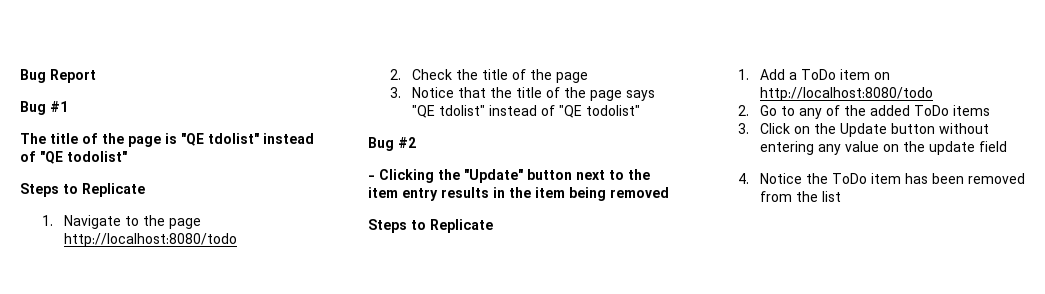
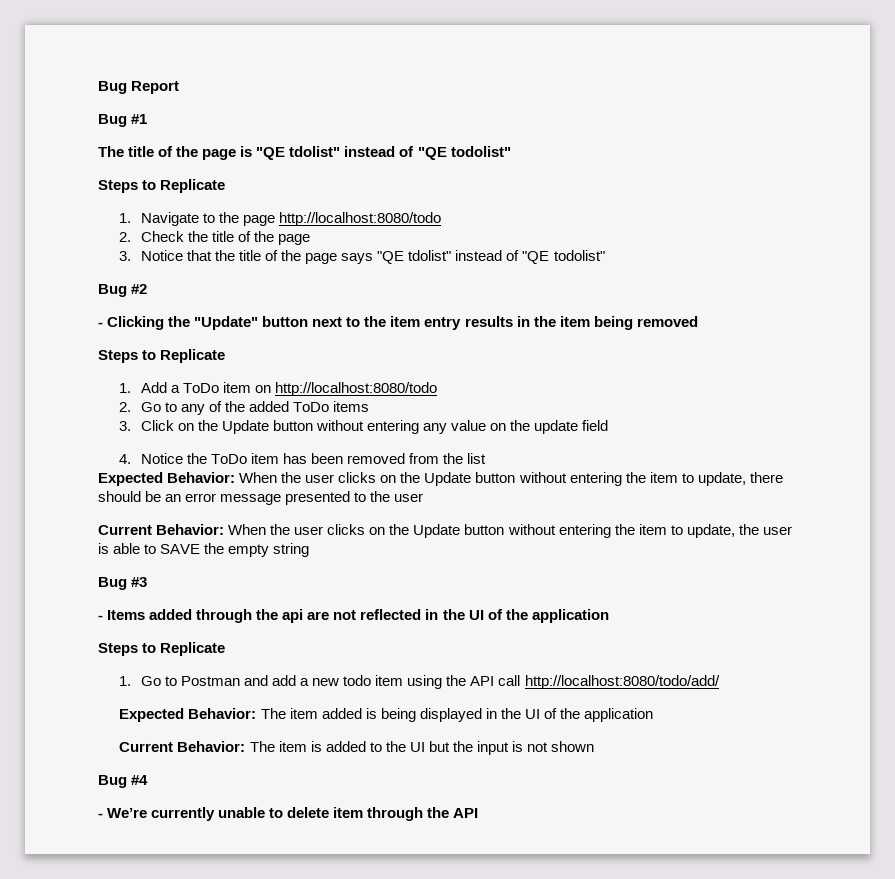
(841, 196) none -> [98,472,783,486] [98,491,424,505] [98,524,792,538] [98,543,310,557] [98,577,148,590] [98,609,609,623] [98,642,226,656] [119,675,720,689] [119,708,654,722] [119,741,595,755] [98,775,149,788] [98,807,479,821] // Expected Behavior: When the user clicks on the Update button without entering the item to update, there should be an error message presented to the user // Current Behavior: When the user clicks on the Update button without entering the item to update, the user is able to SAVE the empty string // Bug #3 // - Items added through the api are not reflected in the UI of the application // Steps to Replicate // 1. Go to Postman and add a new todo item using the API call http://localhost:8080/todo/add/ // Expected Behavior: The item added is being displayed in the UI of the application // Current Behavior: The item is added to the UI but the input is not shown // Bug #4 // - We’re currently unable to delete item through the API

